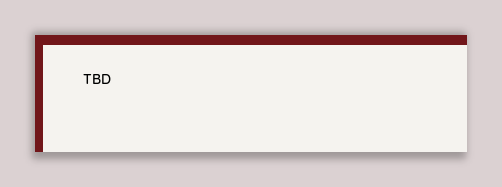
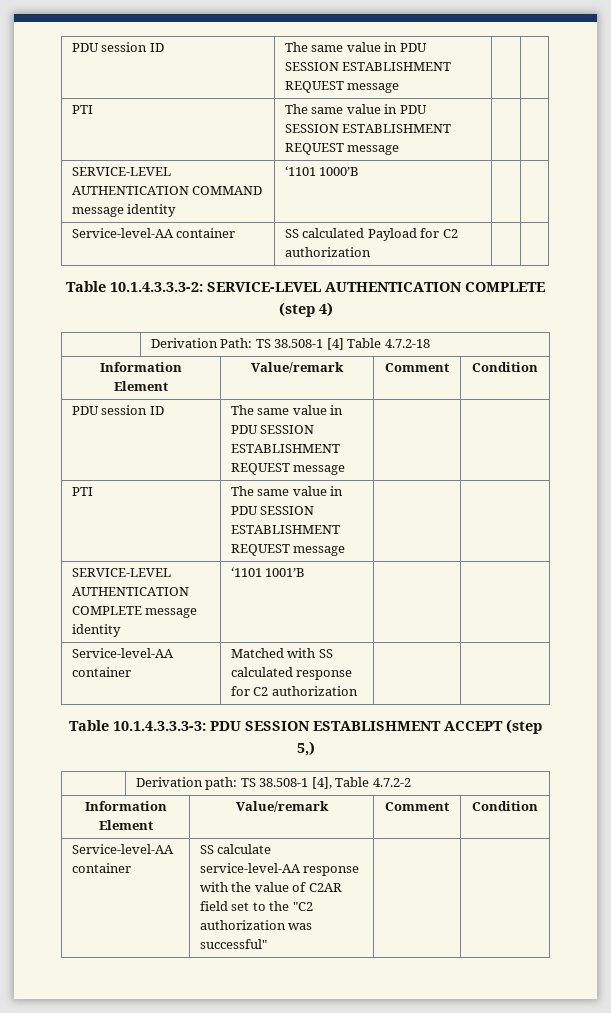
[83,74,111,84] TBD -> [71,42,164,52] [284,42,427,52] [284,62,452,71] [284,81,400,93] [71,105,93,114] [284,104,427,114] [284,124,452,133] [284,143,400,155] [71,167,171,176] [71,186,263,195] [71,204,177,217] [284,166,360,176] [71,228,236,238] [284,228,458,241] [284,247,371,257] [66,281,545,292] [278,302,333,317] [150,338,430,350] [100,362,182,372] [114,381,168,391] [251,362,344,373] [385,363,449,372] [472,362,538,372] [71,405,164,415] [230,405,344,415] [230,425,315,434] [230,444,340,453] [230,463,346,475] [71,487,93,496] [230,486,344,496] [230,506,315,515] [230,525,340,534] [230,544,346,556] [71,568,171,577] [71,587,189,596] [71,606,198,618] [71,624,121,637] [230,567,306,577] [71,648,174,658] [71,667,131,677] [230,648,333,658] [230,667,353,680] [230,686,358,696] [69,719,542,734] [296,741,315,756] [135,777,411,790] [84,801,167,811] [98,820,153,830] [235,801,329,812] [385,802,449,811] [472,801,538,811] [71,844,174,854] [71,863,131,873] [199,844,272,854] [199,863,360,876] [199,882,342,892] [199,901,313,911] [199,920,313,930] [199,939,267,949] PDU session ID | The same value in PDU SESSION ESTABLISHMENT REQUEST message | | // PTI | The same value in PDU SESSION ESTABLISHMENT REQUEST message | | // SERVICE-LEVEL AUTHENTICATION COMMAND message identity | ‘1101 1000’B | | // Service-level-AA container | SS calculated Payload for C2 authorization | | // Table 10.1.4.3.3.3-2: SERVICE-LEVEL AUTHENTICATION COMPLETE (step 4) // | Derivation Path: TS 38.508-1 [4] Table 4.7.2-18 // Information Element | Value/remark | Comment | Condition // PDU session ID | The same value in PDU SESSION ESTABLISHMENT REQUEST message | | // PTI | The same value in PDU SESSION ESTABLISHMENT REQUEST message | | // SERVICE-LEVEL AUTHENTICATION COMPLETE message identity | ‘1101 1001’B | | // Service-level-AA container | Matched with SS calculated response for C2 authorization | | // Table 10.1.4.3.3.3-3: PDU SESSION ESTABLISHMENT ACCEPT (step 5,) // | Derivation path: TS 38.508-1 [4], Table 4.7.2-2 // Information Element | Value/remark | Comment | Condition // Service-level-AA container | SS calculate service-level-AA response with the value of C2AR field set to the "C2 authorization was successful" | |

